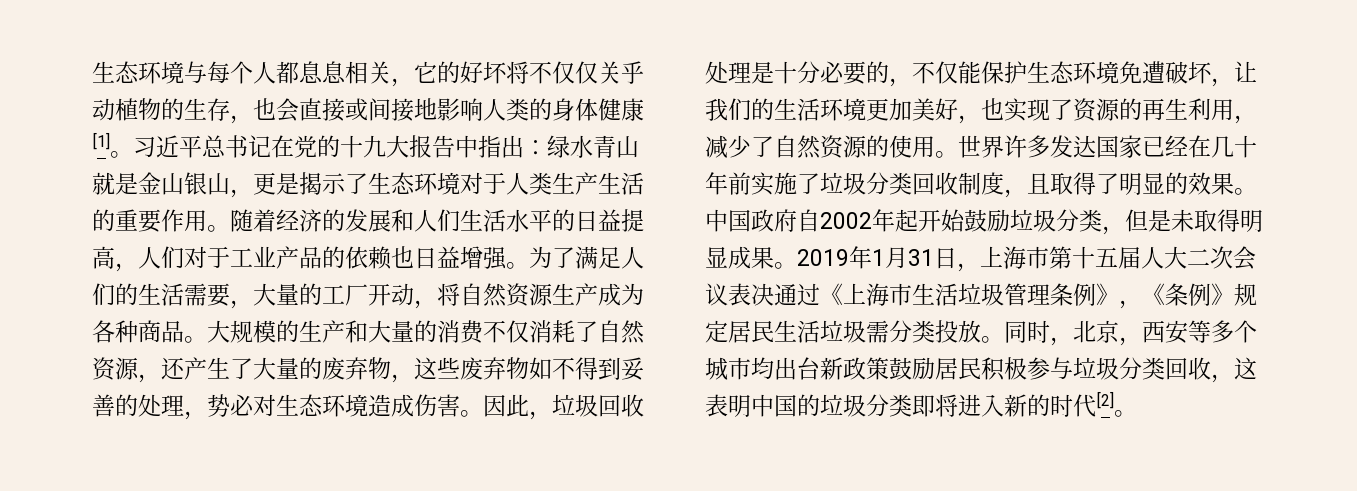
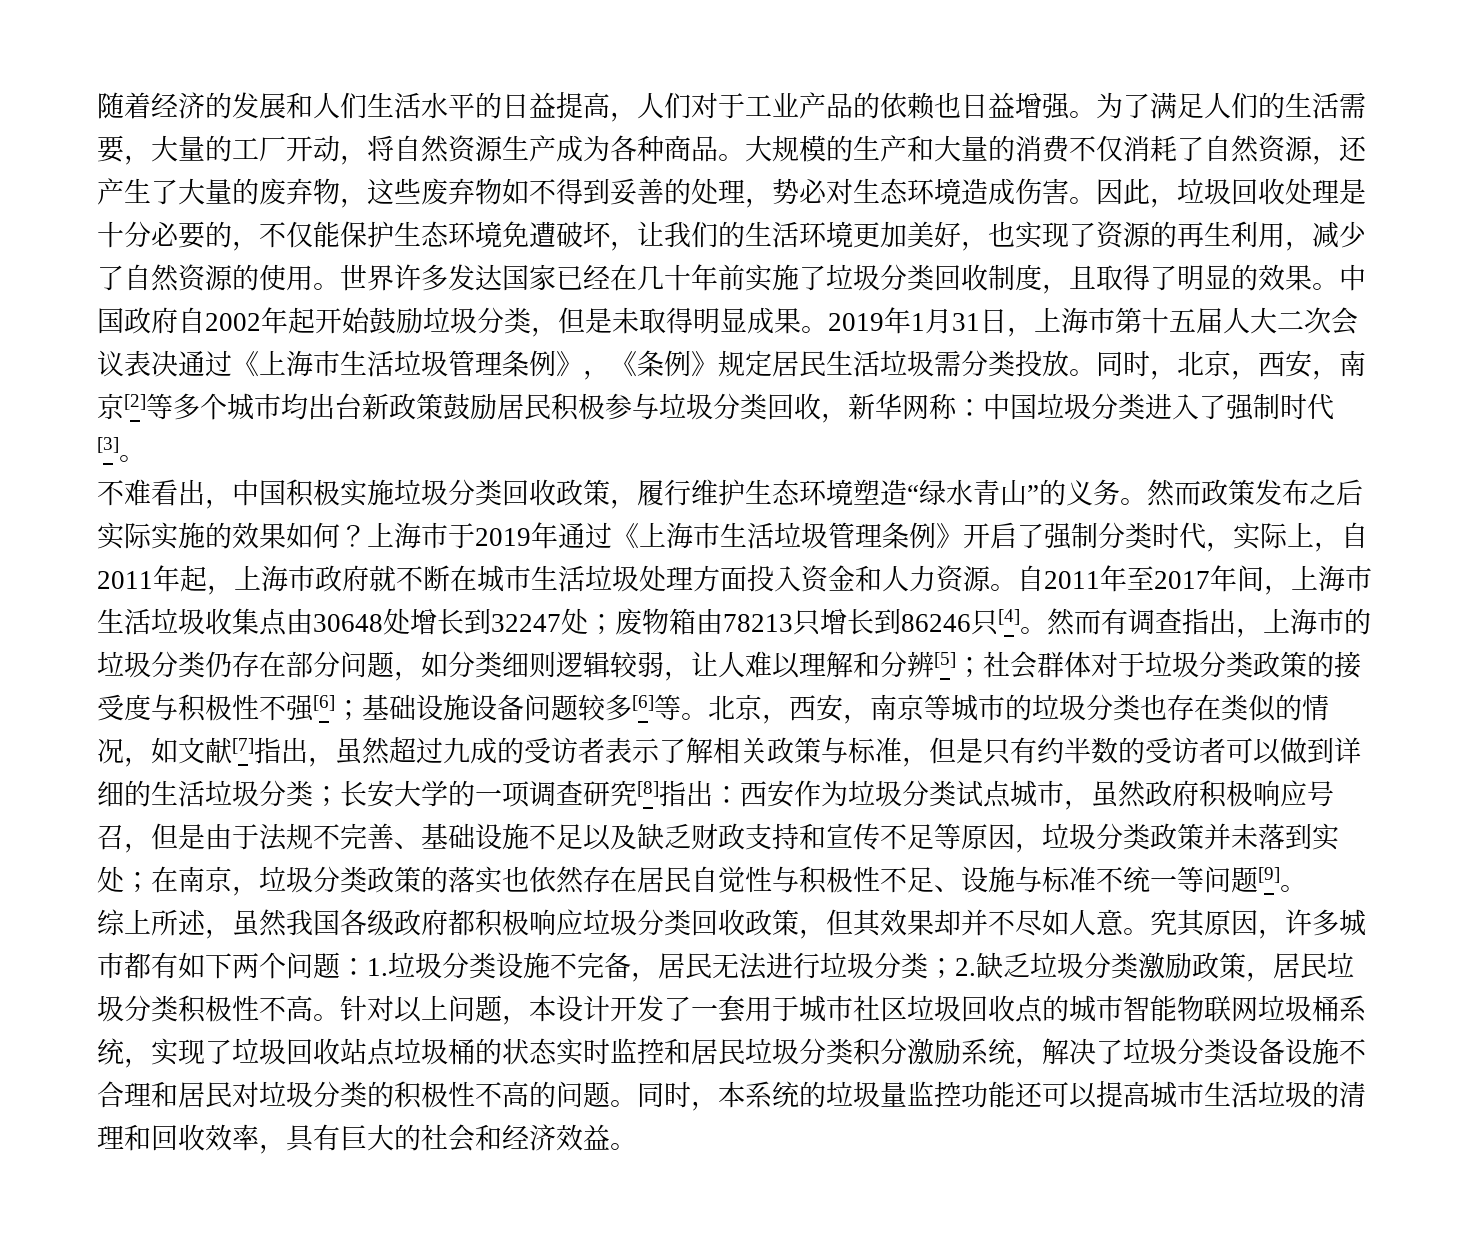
[92,61,644,87] [92,98,644,124] [92,132,110,150] [110,135,639,158] [92,172,644,198] [92,209,230,233] 生态环境与每个人都息息相关，它的好坏将不仅仅关乎动植物的生存，也会直接或间接地影响人类的身体健康[1]。习近平总书记在党的十九大报告中指出：绿水青山就是金山银山，更是揭示了生态环境对于人类生产生活的重要作用。 -> (97, 105) none
(1188, 332) none -> [1312,350,1366,380] [97,393,146,420] ，南京[2]
[1234,357,1257,380] [705,391,1114,417] 这表明中国的垃圾分类即将进入新的时代[2] -> [848,393,1334,421] [97,437,119,453] [119,455,146,462] [97,479,1363,509] [97,522,1368,552] [97,565,1372,595] [97,608,1020,636] [1020,608,1371,638] [97,651,1361,681] [97,694,1329,724] [97,737,1361,767] [97,780,1334,810] [97,823,1339,853] [97,866,1280,896] [1280,885,1307,892] [97,909,1366,939] [97,952,1354,982] [97,995,1366,1025] [97,1038,1366,1068] [97,1081,1366,1111] [97,1124,610,1154] 新华网称：中国垃圾分类进入了强制时代[3]。 // 不难看出，中国积极实施垃圾分类回收政策，履行维护生态环境塑造“绿水青山”的义务。然而政策发布之后实际实施的效果如何？上海市于2019年通过《上海市生活垃圾管理条例》开启了强制分类时代，实际上，自2011年起，上海市政府就不断在城市生活垃圾处理方面投入资金和人力资源。自2011年至2017年间，上海市生活垃圾收集点由30648处增长到32247处；废物箱由78213只增长到86246只[4]。然而有调查指出，上海市的垃圾分类仍存在部分问题，如分类细则逻辑较弱，让人难以理解和分辨[5]；社会群体对于垃圾分类政策的接受度与积极性不强[6]；基础设施设备问题较多[6]等。北京，西安，南京等城市的垃圾分类也存在类似的情况，如文献[7]指出，虽然超过九成的受访者表示了解相关政策与标准，但是只有约半数的受访者可以做到详细的生活垃圾分类；长安大学的一项调查研究[8]指出：西安作为垃圾分类试点城市，虽然政府积极响应号召，但是由于法规不完善、基础设施不足以及缺乏财政支持和宣传不足等原因，垃圾分类政策并未落到实处；在南京，垃圾分类政策的落实也依然存在居民自觉性与积极性不足、设施与标准不统一等问题[9]。 // 综上所述，虽然我国各级政府都积极响应垃圾分类回收政策，但其效果却并不尽如人意。究其原因，许多城市都有如下两个问题：1.垃圾分类设施不完备，居民无法进行垃圾分类；2.缺乏垃圾分类激励政策，居民垃圾分类积极性不高。针对以上问题，本设计开发了一套用于城市社区垃圾回收点的城市智能物联网垃圾桶系统，实现了垃圾回收站点垃圾桶的状态实时监控和居民垃圾分类积分激励系统，解决了垃圾分类设备设施不合理和居民对垃圾分类的积极性不高的问题。同时，本系统的垃圾量监控功能还可以提高城市生活垃圾的清理和回收效率，具有巨大的社会和经济效益

